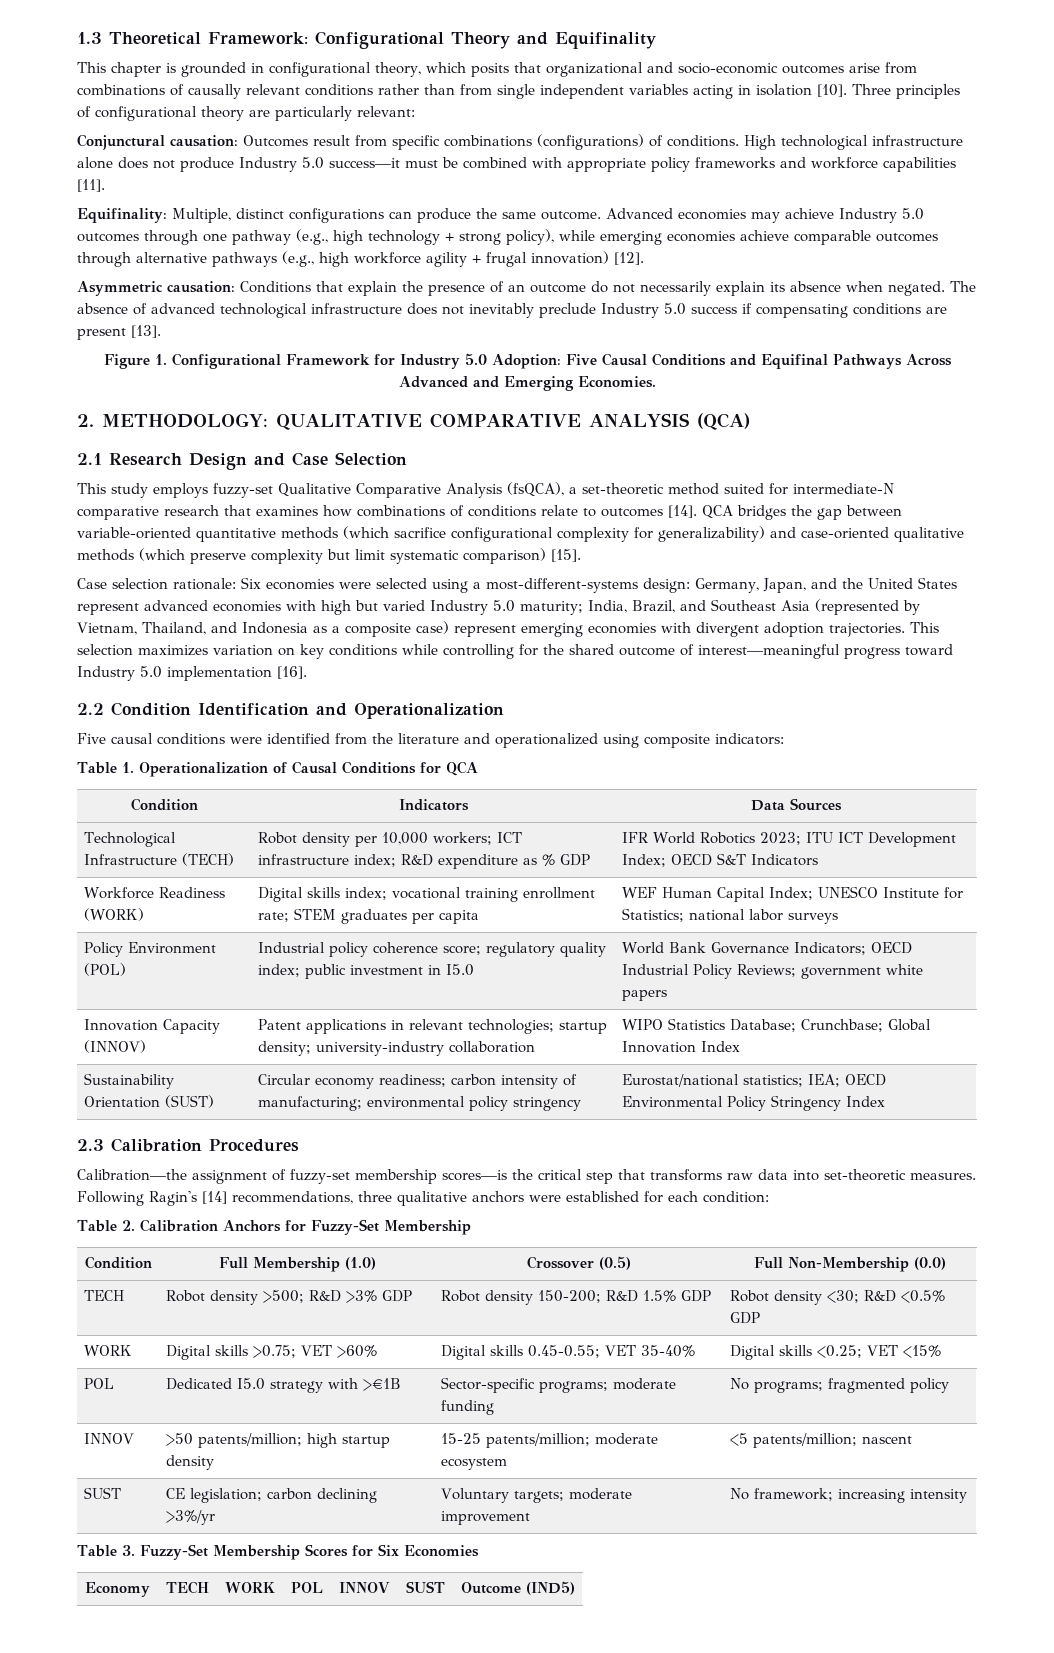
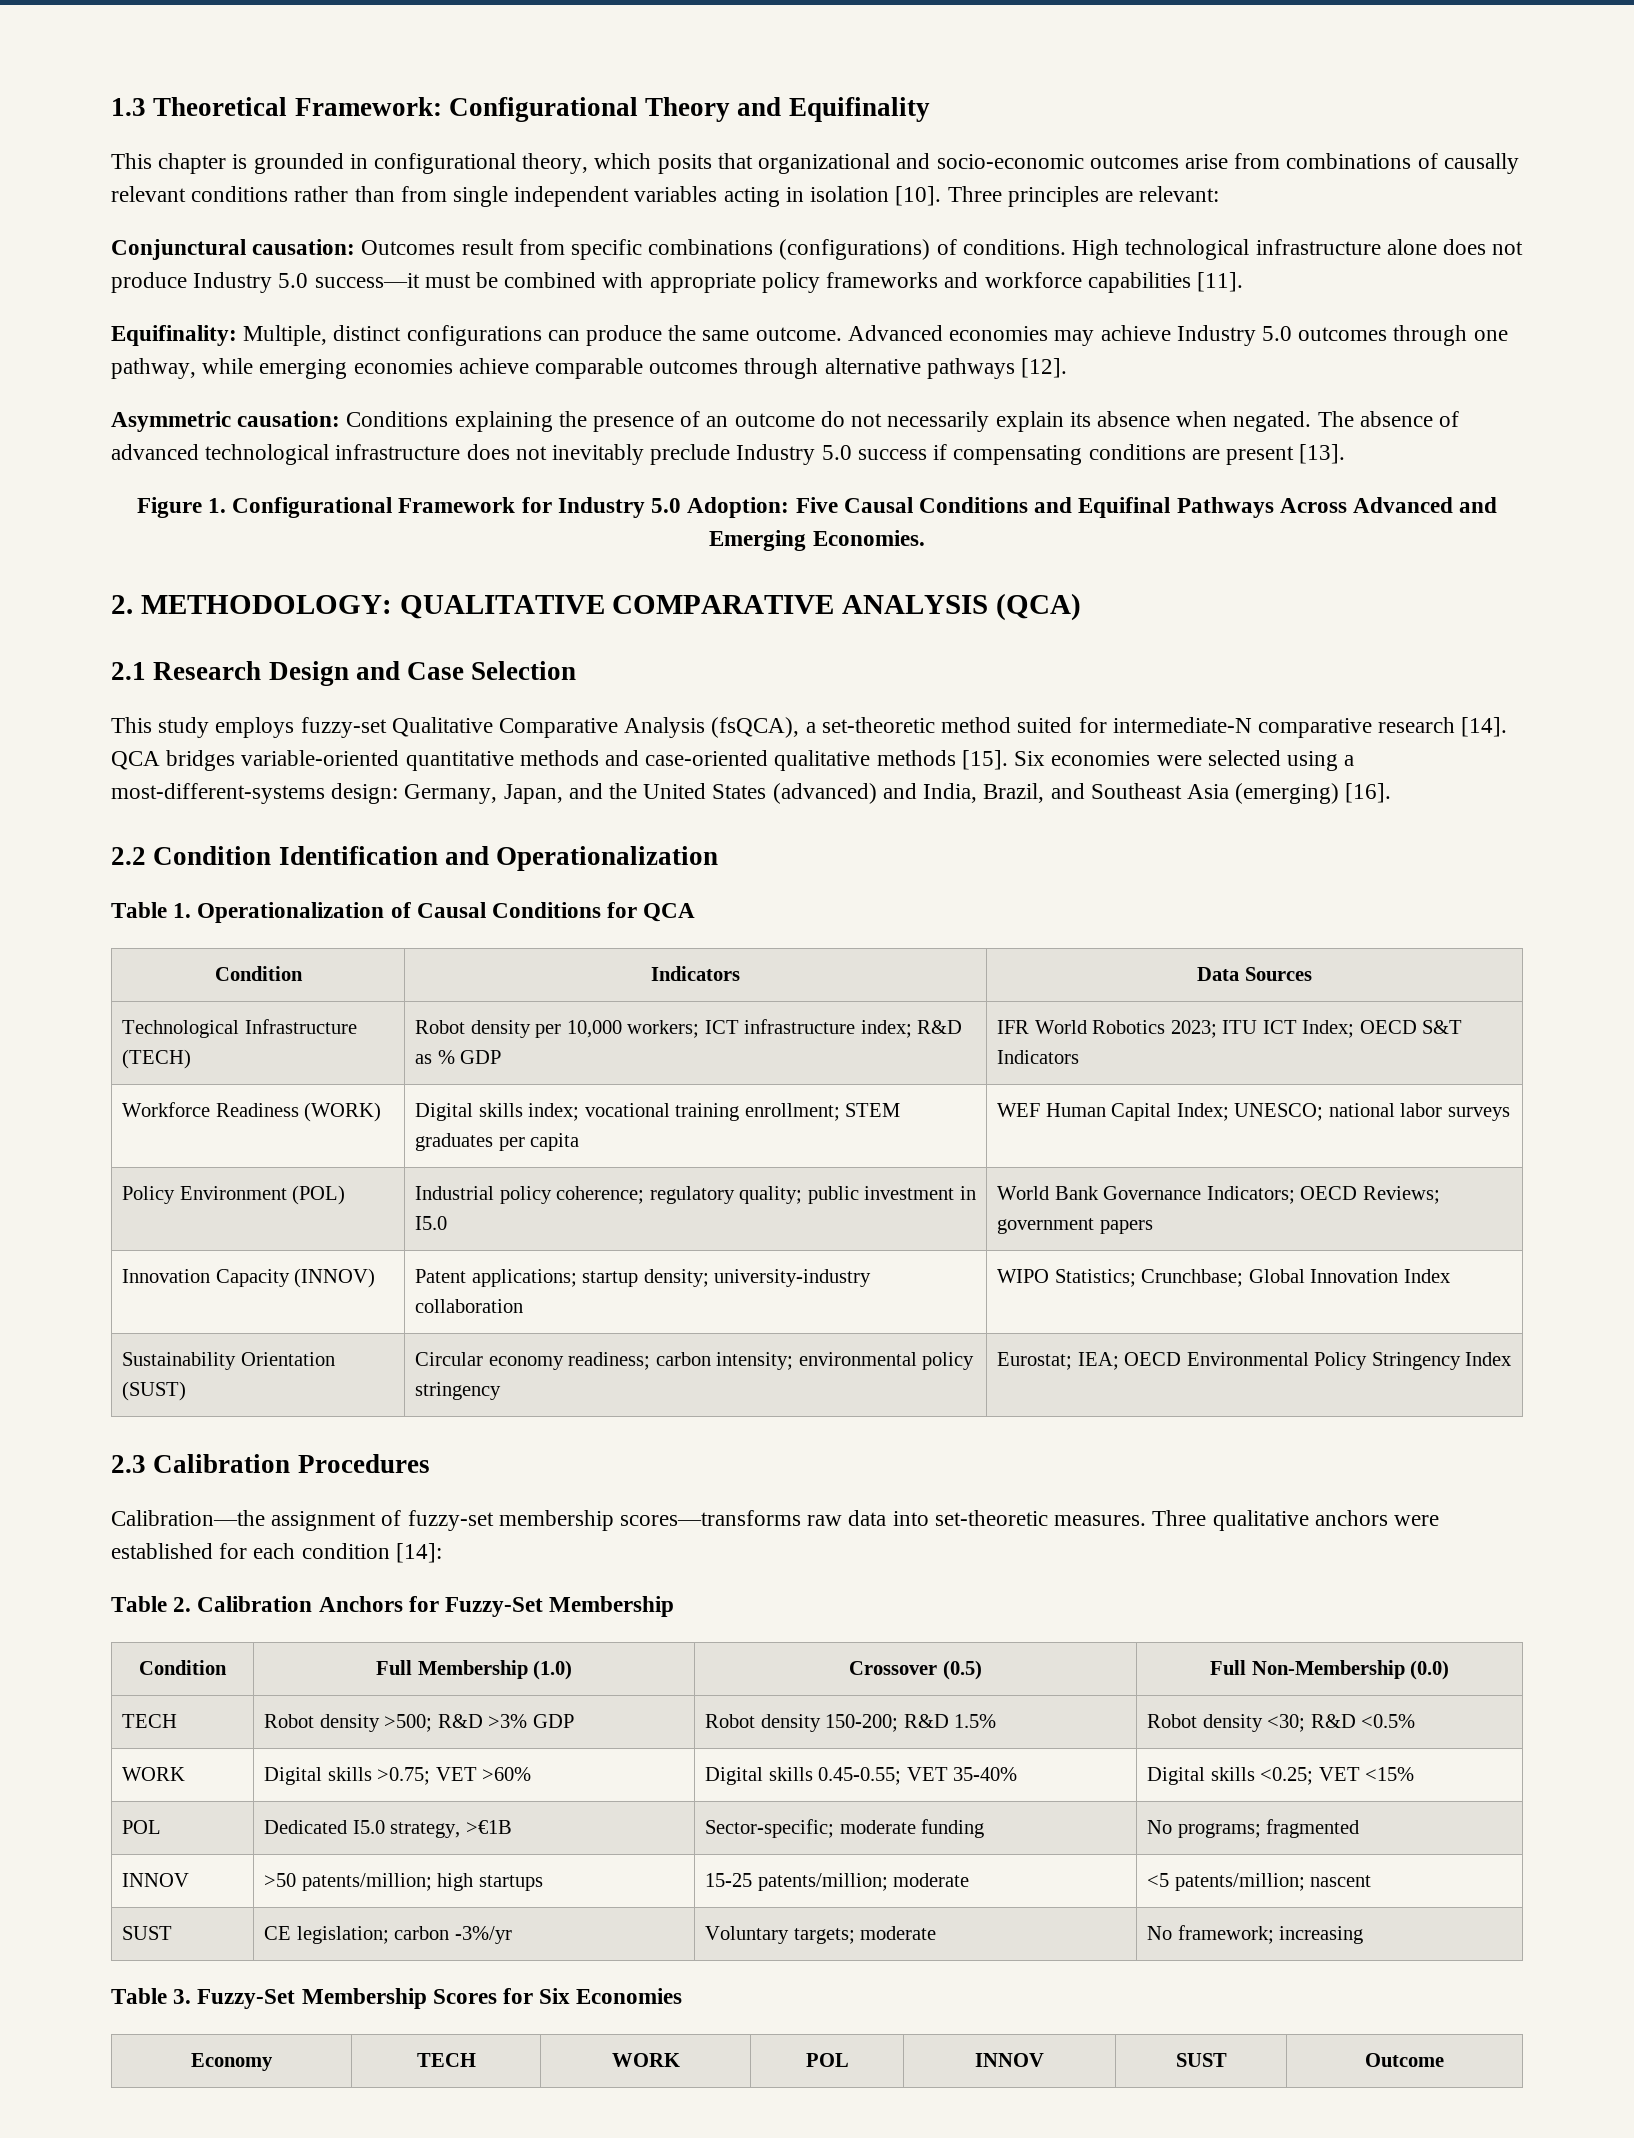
[77,106,352,121] of configurational theory are particularly -> [1104,191,1133,202] are
[232,229,554,245] pathway (e.g., high technology + strong policy), -> [111,358,196,379] pathway,
[282,251,609,267] (e.g., high workforce agility + frugal innovation) -> (1015, 368) none
[316,281,397,296] that explain -> [454,411,553,432] explaining
[224,505,902,520] [77,526,964,542] [77,548,581,564] [77,578,236,590] that examines how combinations of conditions relate to outcomes [14]. QCA bridges the gap between variable-oriented quantitative methods (which sacrifice configurational complexity for generalizability) and case-oriented qualitative methods (which preserve complexity but limit systematic comparison) [15]. // Case selection rationale: -> [1461,717,1508,737] [111,750,1008,771] [14]. QCA bridges variable-oriented quantitative methods and case-oriented qualitative methods [15].
[77,600,583,615] represent advanced economies with high but varied Industry 5.0 maturity; -> [772,783,917,804] (advanced) and
[815,599,920,615] [77,621,939,637] [77,644,953,659] [77,666,272,681] (represented by Vietnam, Thailand, and Indonesia as a composite case) represent emerging economies with divergent adoption trajectories. This selection maximizes variation on key conditions while controlling for the shared outcome of interest—meaningful progress toward Industry 5.0 implementation -> [1235,783,1340,804] (emerging)
[77,733,784,748] // Five causal conditions were identified from the literature and operationalized using composite indicators: -> (719, 858) none
[438,854,519,869] expenditure -> (963, 1027) none
[868,832,957,847] Development -> (1297, 1027) none
[523,887,596,899] [258,912,290,922] enrollment rate; -> [744,1103,840,1121] enrollment;
[818,886,964,899] [622,908,685,922] UNESCO Institute for Statistics; -> [1234,1103,1324,1121] UNESCO;
[373,942,607,957] [258,964,301,977] coherence score; regulatory quality index; -> [556,1186,803,1204] coherence; regulatory quality;
[622,964,733,979] Industrial Policy -> (1358, 1193) none
[886,964,924,975] white -> (1095, 1226) none
[306,1019,555,1034] applications in relevant technologies; -> [471,1269,577,1287] applications;
[668,1018,797,1032] Statistics Database; -> [1054,1269,1136,1287] Statistics;
[501,1074,578,1089] [258,1096,363,1111] intensity of manufacturing; -> [716,1352,794,1370] intensity;
[622,1074,804,1087] Eurostat/national statistics; -> [997,1352,1073,1370] Eurostat;
[442,1169,722,1184] scores—is the critical step that transforms -> [620,1510,802,1526] scores—transforms
[77,1191,392,1206] Following Ragin's [14] recommendations, three -> [1152,1510,1207,1526] Three
[703,1191,769,1203] condition: -> [301,1543,442,1563] condition [14]:
[681,1290,712,1302] GDP -> (997, 1721) none
[730,1312,761,1324] GDP -> (1416, 1721) none
[270,1378,359,1393] strategy with -> [390,1822,461,1838] strategy,
[441,1377,609,1393] Sector-specific programs; -> [705,1819,835,1838] Sector-specific;
[910,1378,950,1393] policy -> (1360, 1828) none
[342,1436,391,1448] [166,1455,215,1470] startup density -> [478,1875,543,1891] startups
[441,1458,508,1470] ecosystem -> (970, 1880) none
[317,1488,378,1503] [166,1510,216,1525] declining >3%/yr -> [454,1926,512,1944] -3%/yr
[441,1511,531,1525] improvement -> (937, 1933) none
[910,1489,968,1503] intensity -> (1364, 1935) none
[525,1581,575,1595] (IND5) -> (1444, 2060) none

